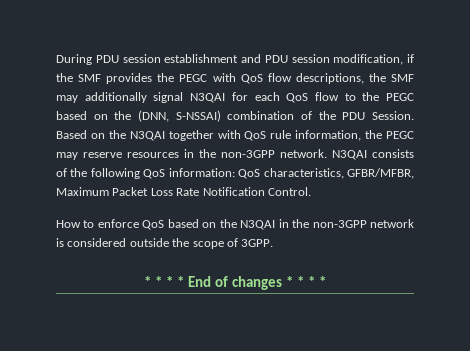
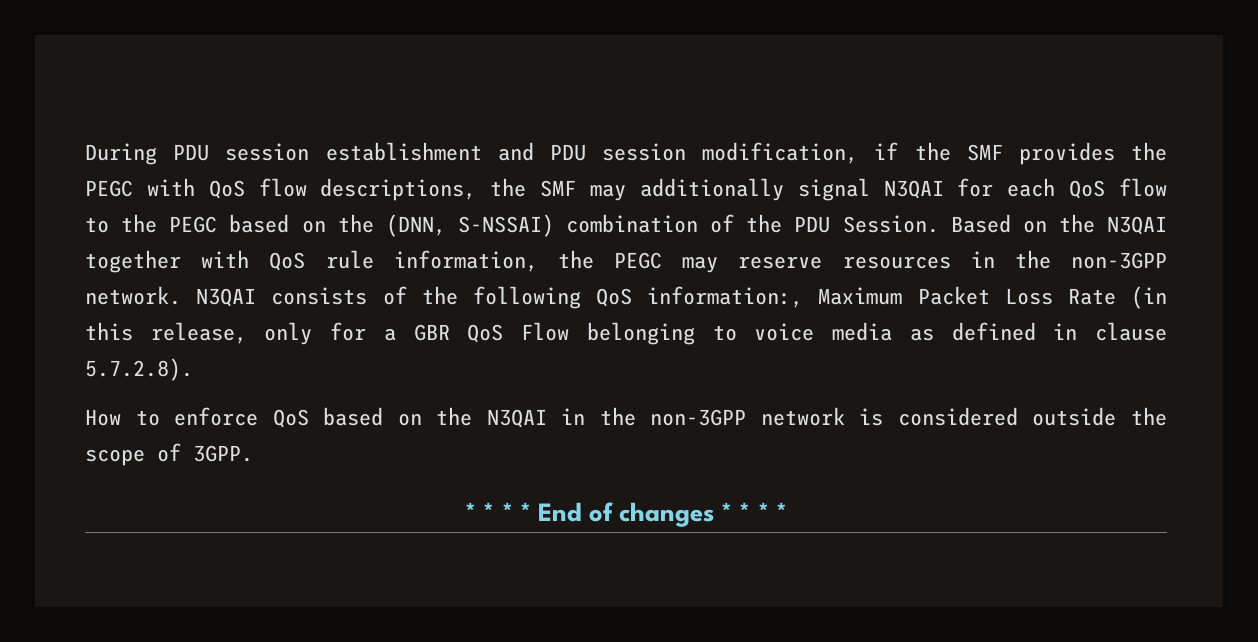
[168,168,414,179] [56,187,311,196] information: QoS characteristics, GFBR/MFBR, Maximum Packet Loss Rate Notification Control. -> [647,286,1167,309] [85,322,1168,345] [85,358,193,381] information:, Maximum Packet Loss Rate (in this release, only for a GBR QoS Flow belonging to voice media as defined in clause 5.7.2.8).

